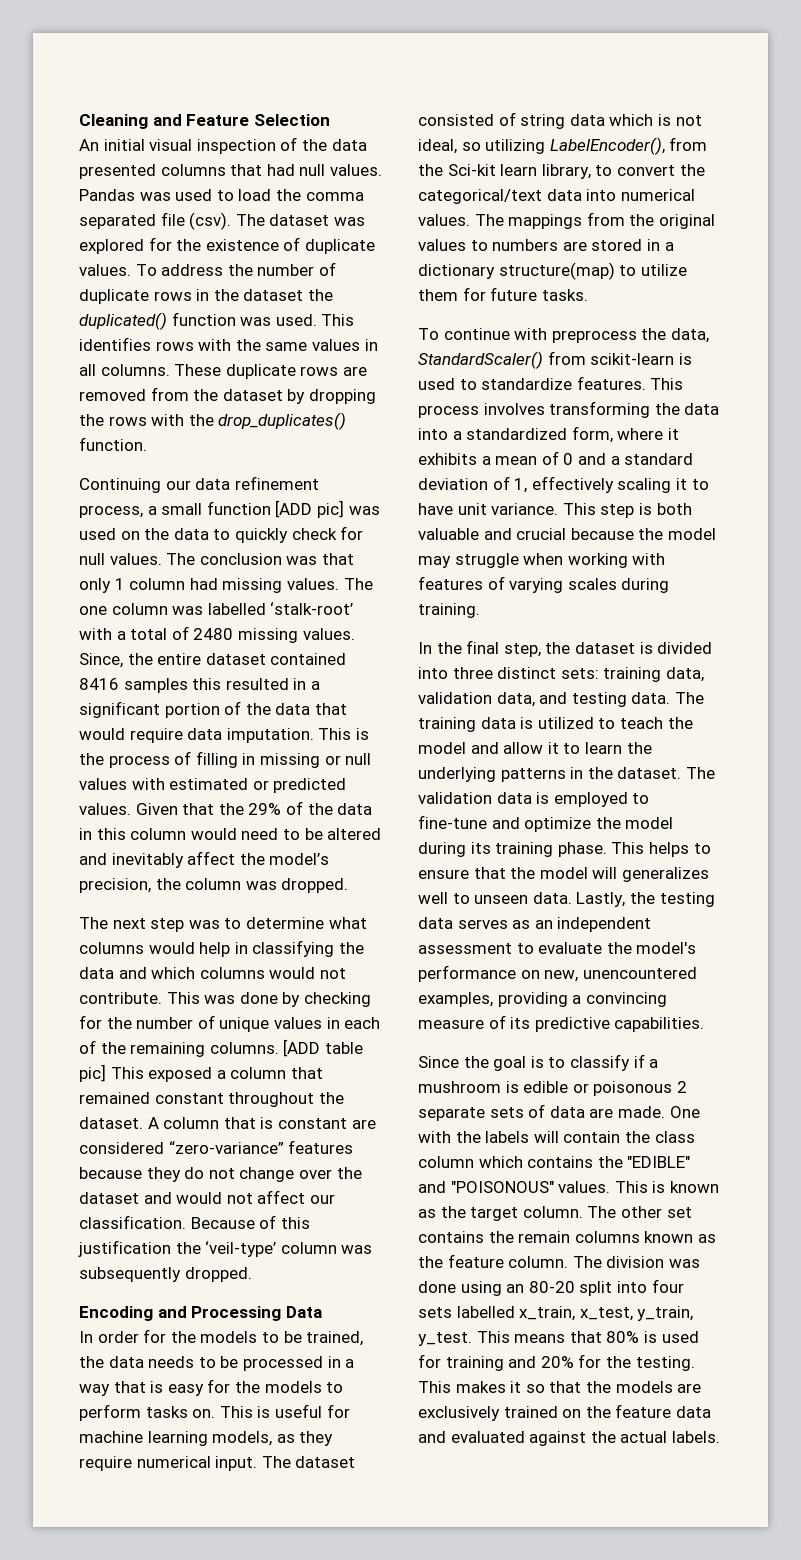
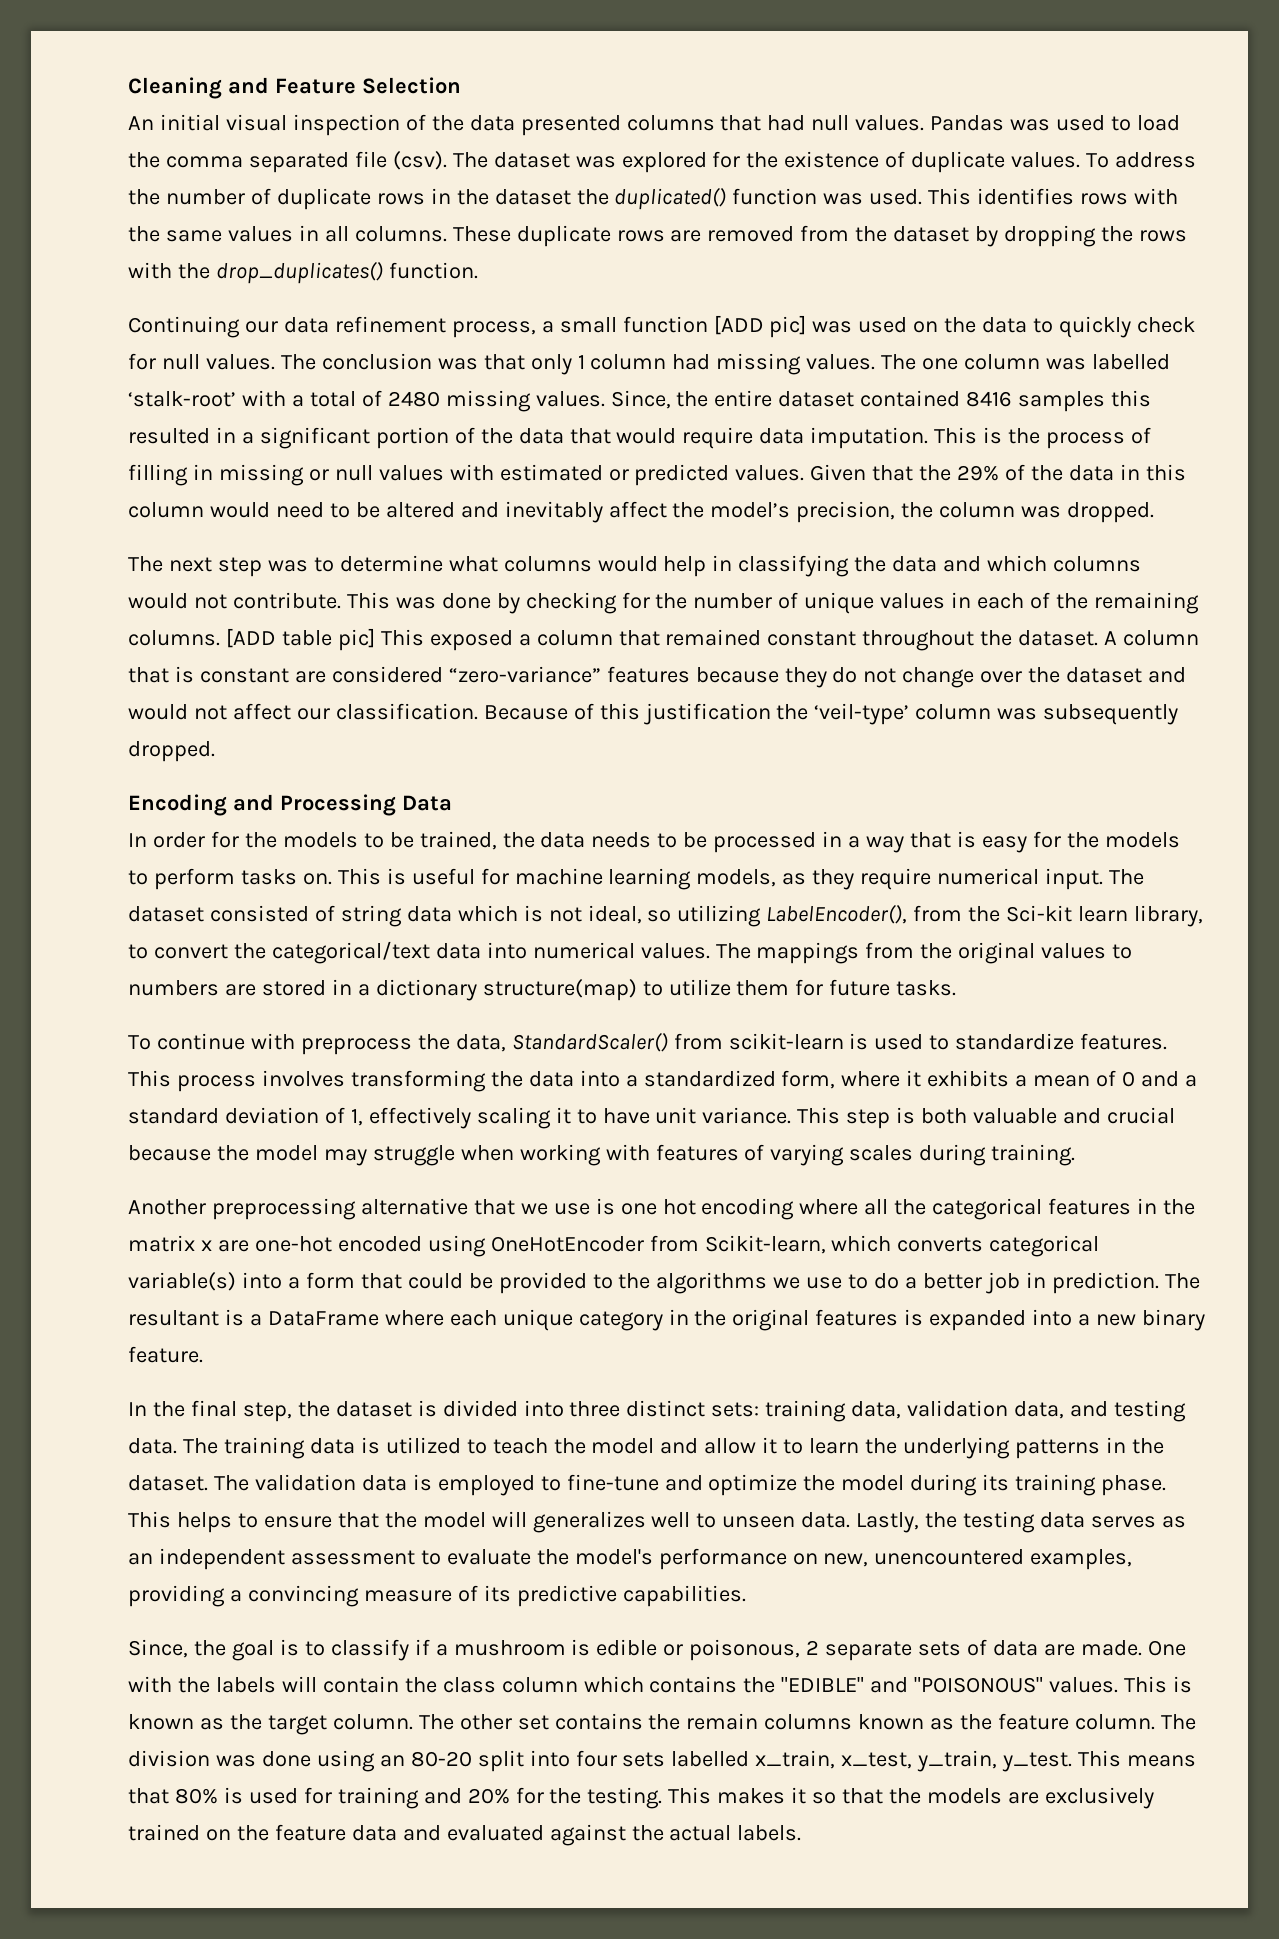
(480, 610) none -> [128,1198,1196,1220] [128,1235,1100,1257] [128,1272,1200,1294] [128,1309,1205,1331] [128,1346,203,1363] // Another preprocessing alternative that we use is one hot encoding where all the categorical features in the matrix x are one-hot encoded using OneHotEncoder from Scikit-learn, which converts categorical variable(s) into a form that could be provided to the algorithms we use to do a better job in prediction. The resultant is a DataFrame where each unique category in the original features is expanded into a new binary feature.
[418,1056,459,1068] Since -> [128,1639,188,1658] Since,
[593,1081,673,1096] poisonous -> [689,1639,801,1661] poisonous,

